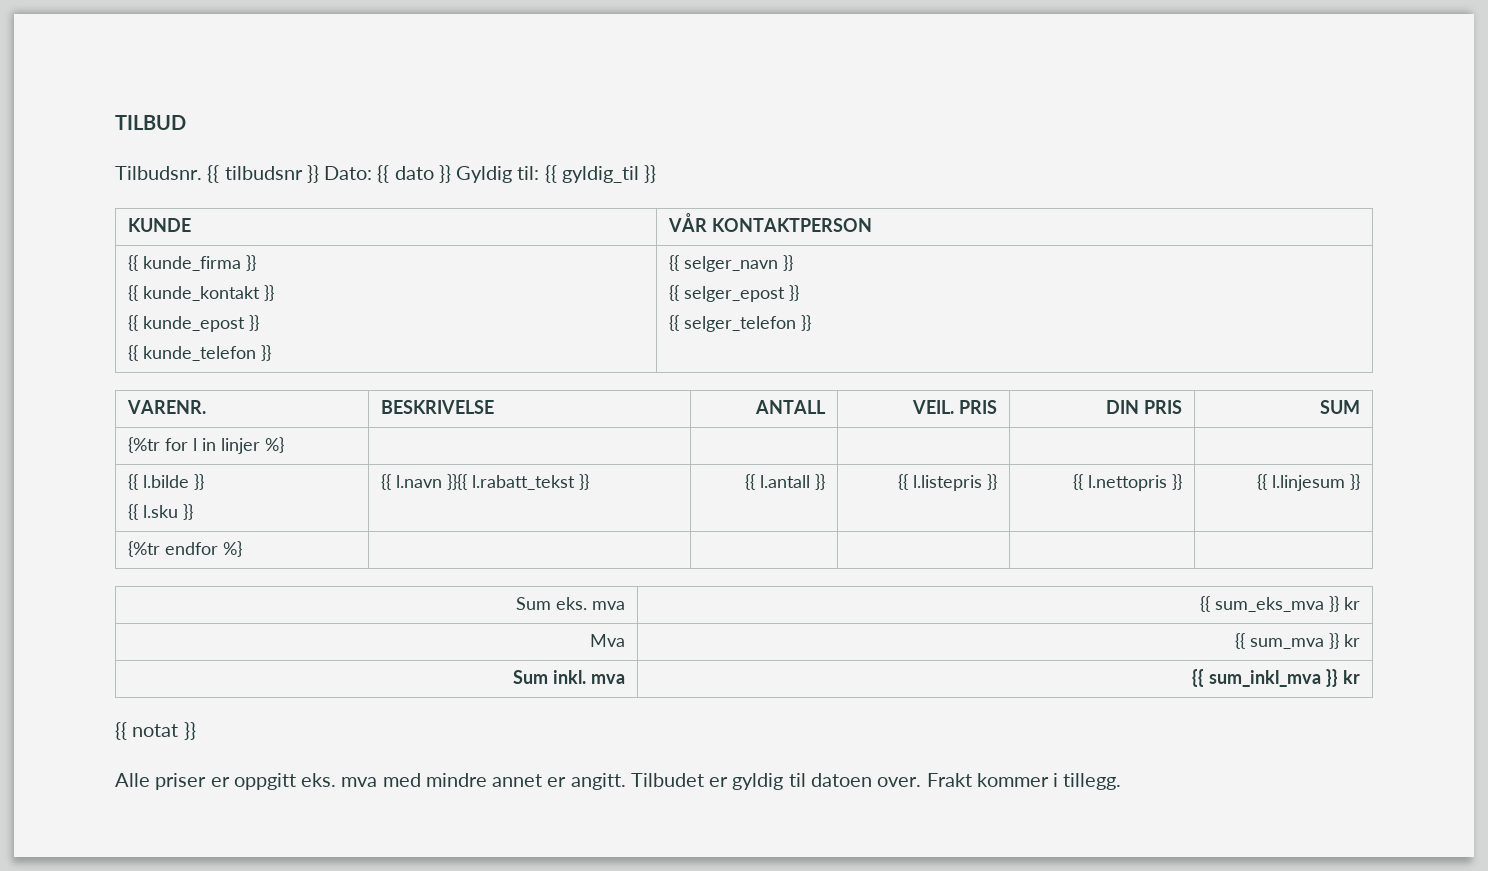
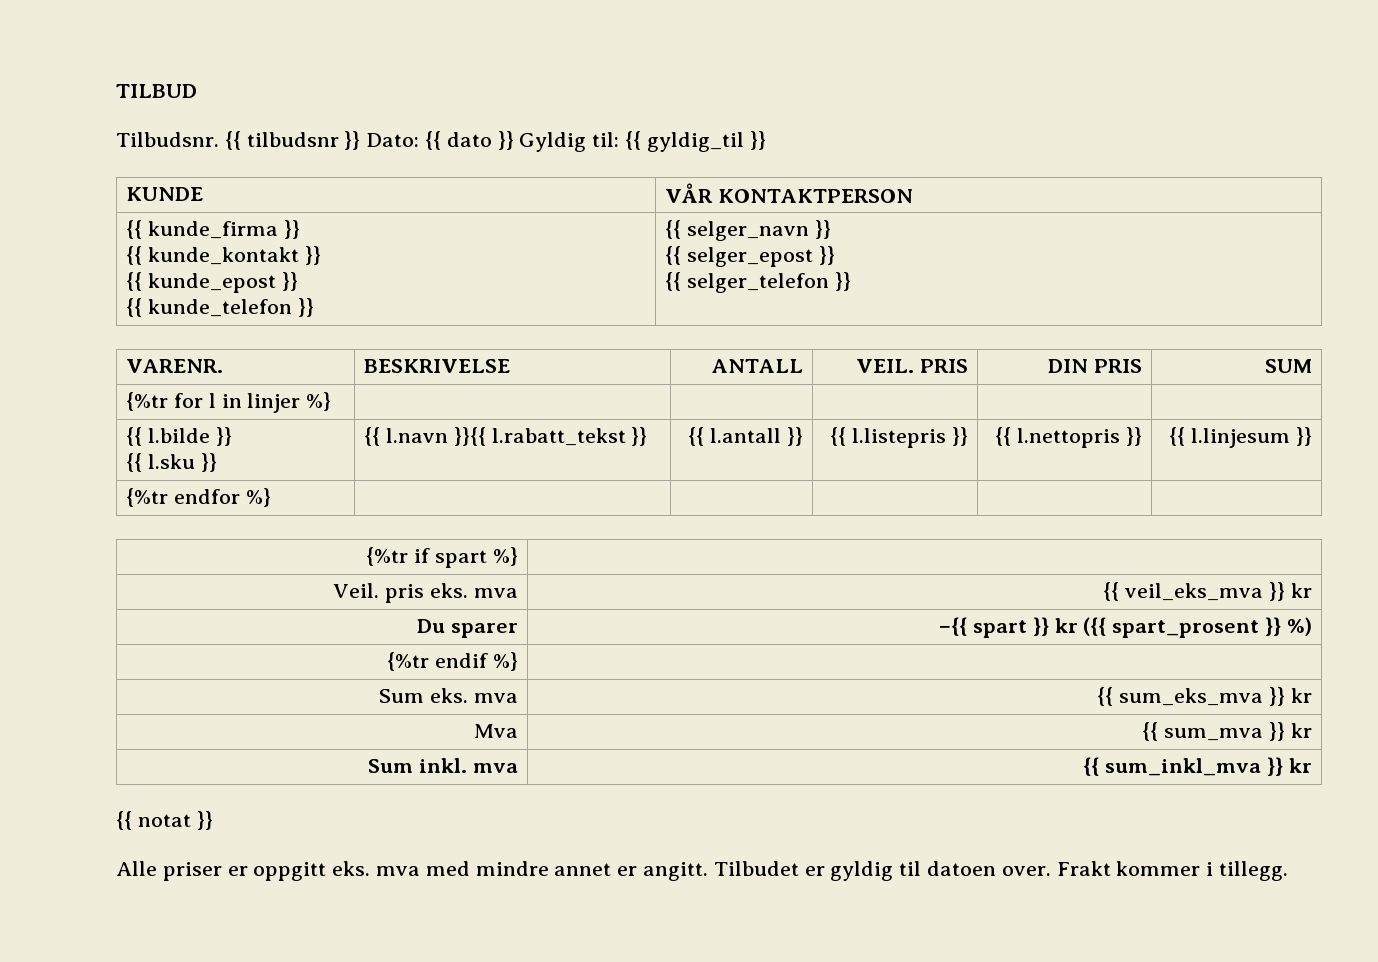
(242, 549) none -> [366,547,518,568] [333,583,518,603] [1103,582,1312,601] [417,619,518,638] [939,617,1312,638] [387,652,518,671] // {%tr if spart %} | // Veil. pris eks. mva | {{ veil_eks_mva }} kr // Du sparer | −{{ spart }} kr ({{ spart_prosent }} %) // {%tr endif %} |

